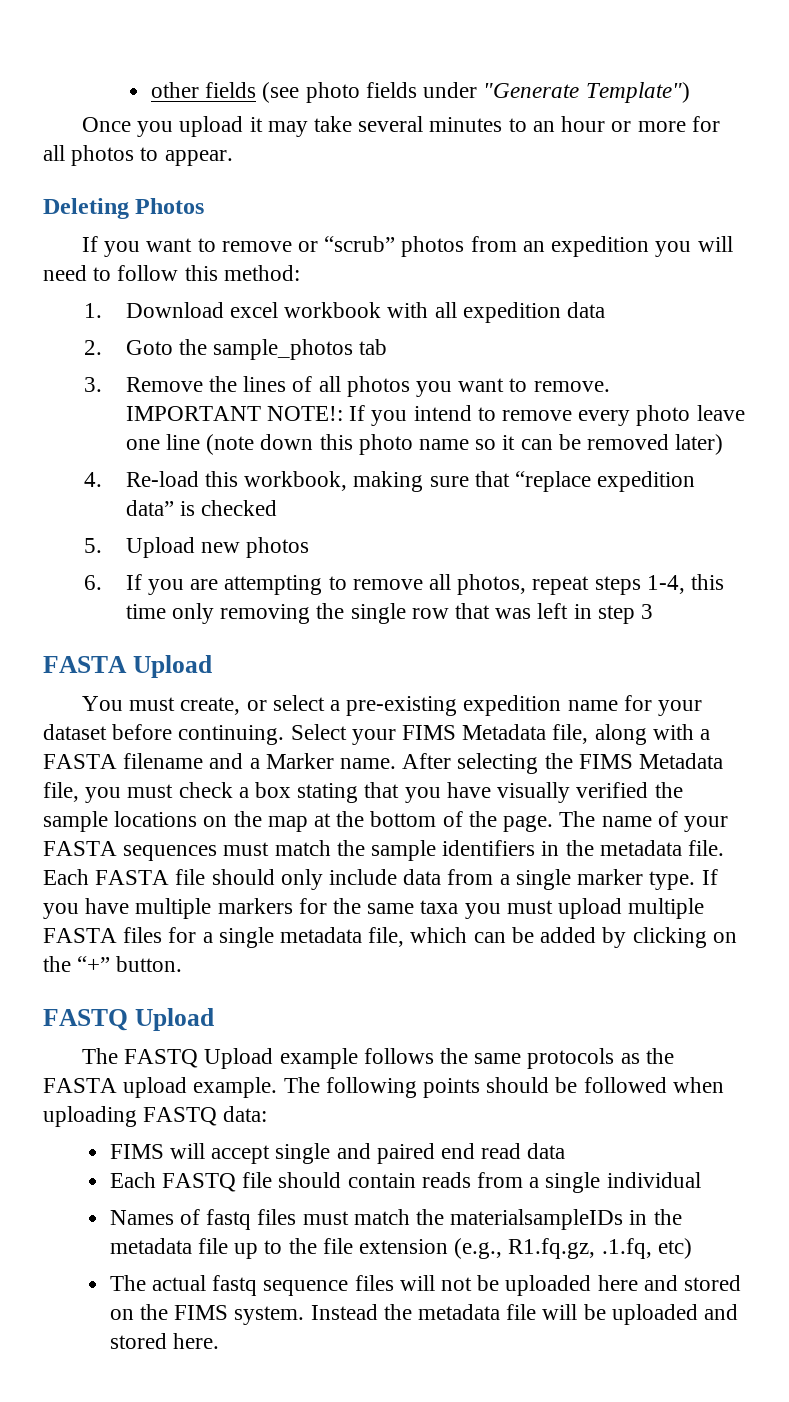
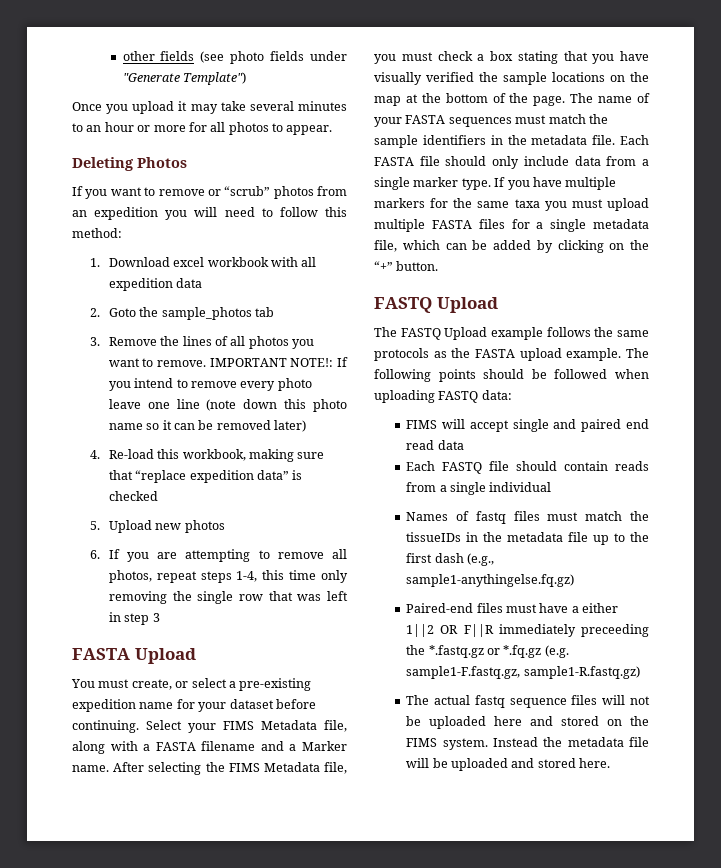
[450,1209,624,1230] materialsampleIDs -> [406,532,462,542] tissueIDs
[322,1238,692,1259] file extension (e.g., R1.fq.gz, .1.fq, etc) -> [406,553,494,566] [406,574,575,587] [406,603,619,613] [406,624,649,637] [406,645,569,658] [406,666,640,679] first dash (e.g., sample1-anythingelse.fq.gz) // Paired-end files must have a either 1||2 OR F||R immediately preceeding the *.fastq.gz or *.fq.gz (e.g. sample1-F.fastq.gz, sample1-R.fastq.gz)

